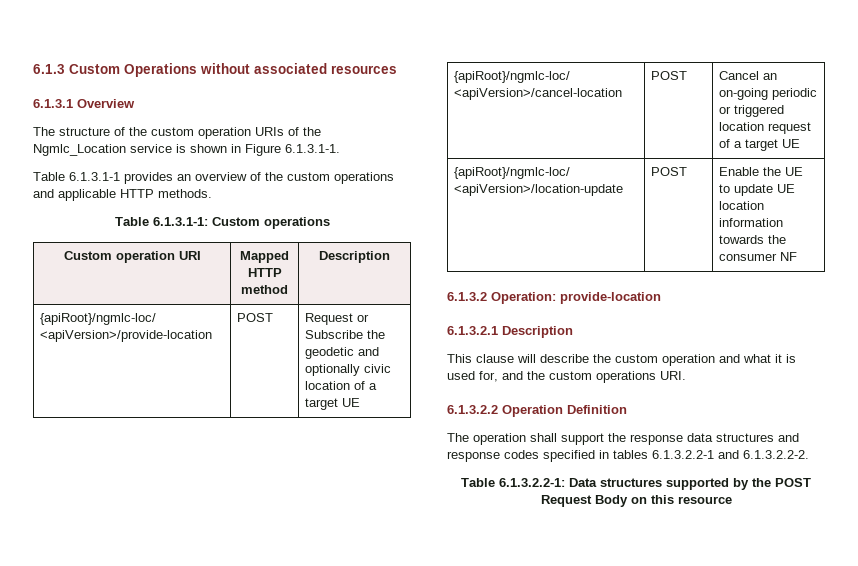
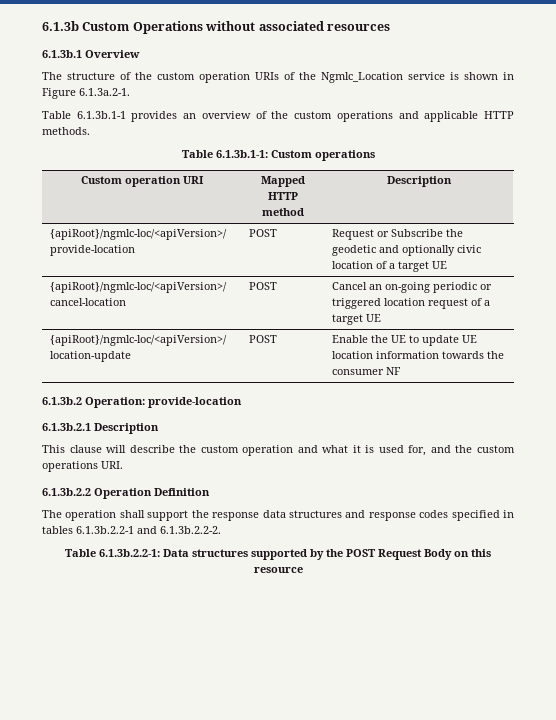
[33,64,65,74] 6.1.3 -> [42,21,79,31] 6.1.3b
[33,99,73,108] 6.1.3.1 -> [42,50,82,58] 6.1.3b.1
[285,144,340,153] [33,172,120,181] 6.1.3.1-1. // Table 6.1.3.1-1 -> [79,88,130,96] [42,111,126,119] 6.1.3a.2-1. // Table 6.1.3b.1-1
[152,217,208,226] 6.1.3.1-1: -> [215,150,268,158] 6.1.3b.1-1:
[447,292,487,301] 6.1.3.2 -> [42,397,82,405] 6.1.3b.2
[447,326,498,335] 6.1.3.2.1 -> [42,423,91,431] 6.1.3b.2.1
[447,405,498,414] 6.1.3.2.2 -> [42,488,91,496] 6.1.3b.2.2
[652,450,809,459] [461,478,565,487] 6.1.3.2.2-1 and 6.1.3.2.2-2. // Table 6.1.3.2.2-1: -> [76,526,221,534] [65,549,160,557] 6.1.3b.2.2-1 and 6.1.3b.2.2-2. // Table 6.1.3b.2.2-1:

